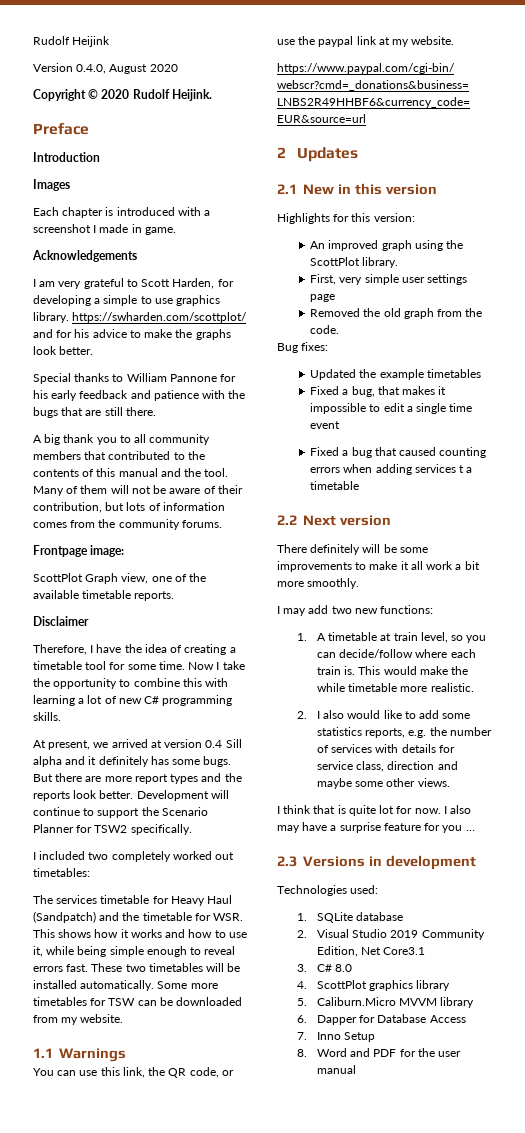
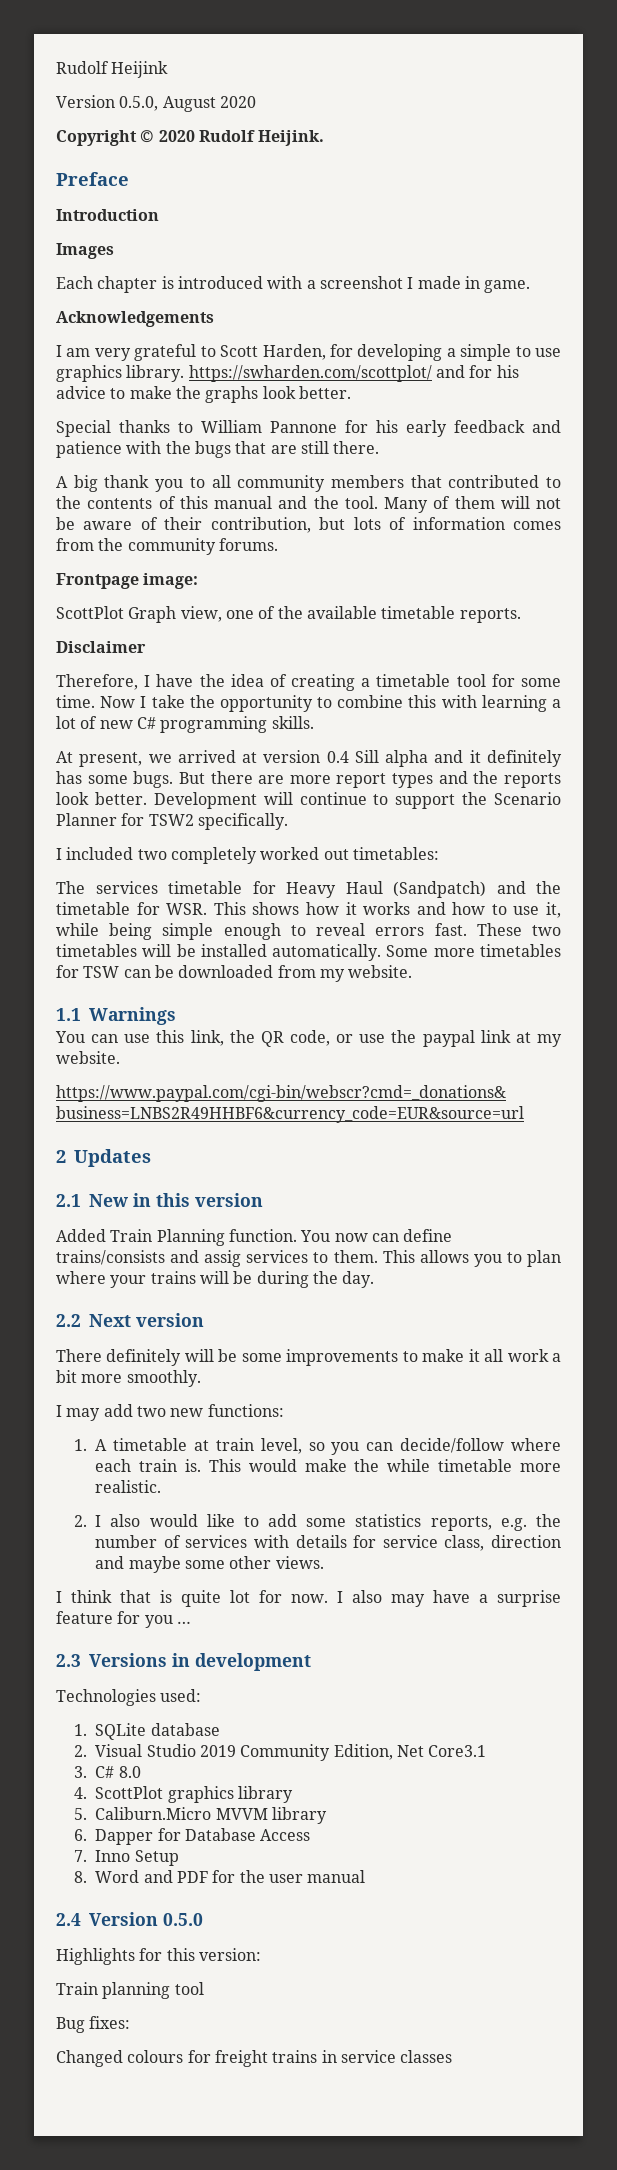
[76,64,107,74] 0.4.0, -> [119,96,159,111] 0.5.0,
[277,213,415,224] [310,240,464,251] [310,257,399,268] [310,274,468,285] [310,294,336,302] [310,308,483,319] [310,325,340,334] [277,342,329,353] [310,369,481,380] [310,386,447,397] [310,403,473,414] [310,421,341,429] [310,447,487,458] [310,464,473,475] [310,481,360,490] Highlights for this version: // An improved graph using the ScottPlot library. // First, very simple user settings page // Removed the old graph from the code. // Bug fixes: // Updated the example timetables // Fixed a bug, that makes it impossible to edit a single time event // Fixed a bug that caused counting errors when adding services t a timetable -> [56,1229,453,1246] [56,1250,562,1267] [56,1271,375,1288] Added Train Planning function. You now can define trains/consists and assig services to them. This allows you to plan where your trains will be during the day.
(356, 1069) none -> [56,1912,203,1926] [56,1948,261,1965] [56,1982,204,1999] [56,2016,131,2033] [56,2050,453,2067] // 2.4 Version 0.5.0 // Highlights for this version: // Train planning tool // Bug fixes: // Changed colours for freight trains in service classes

